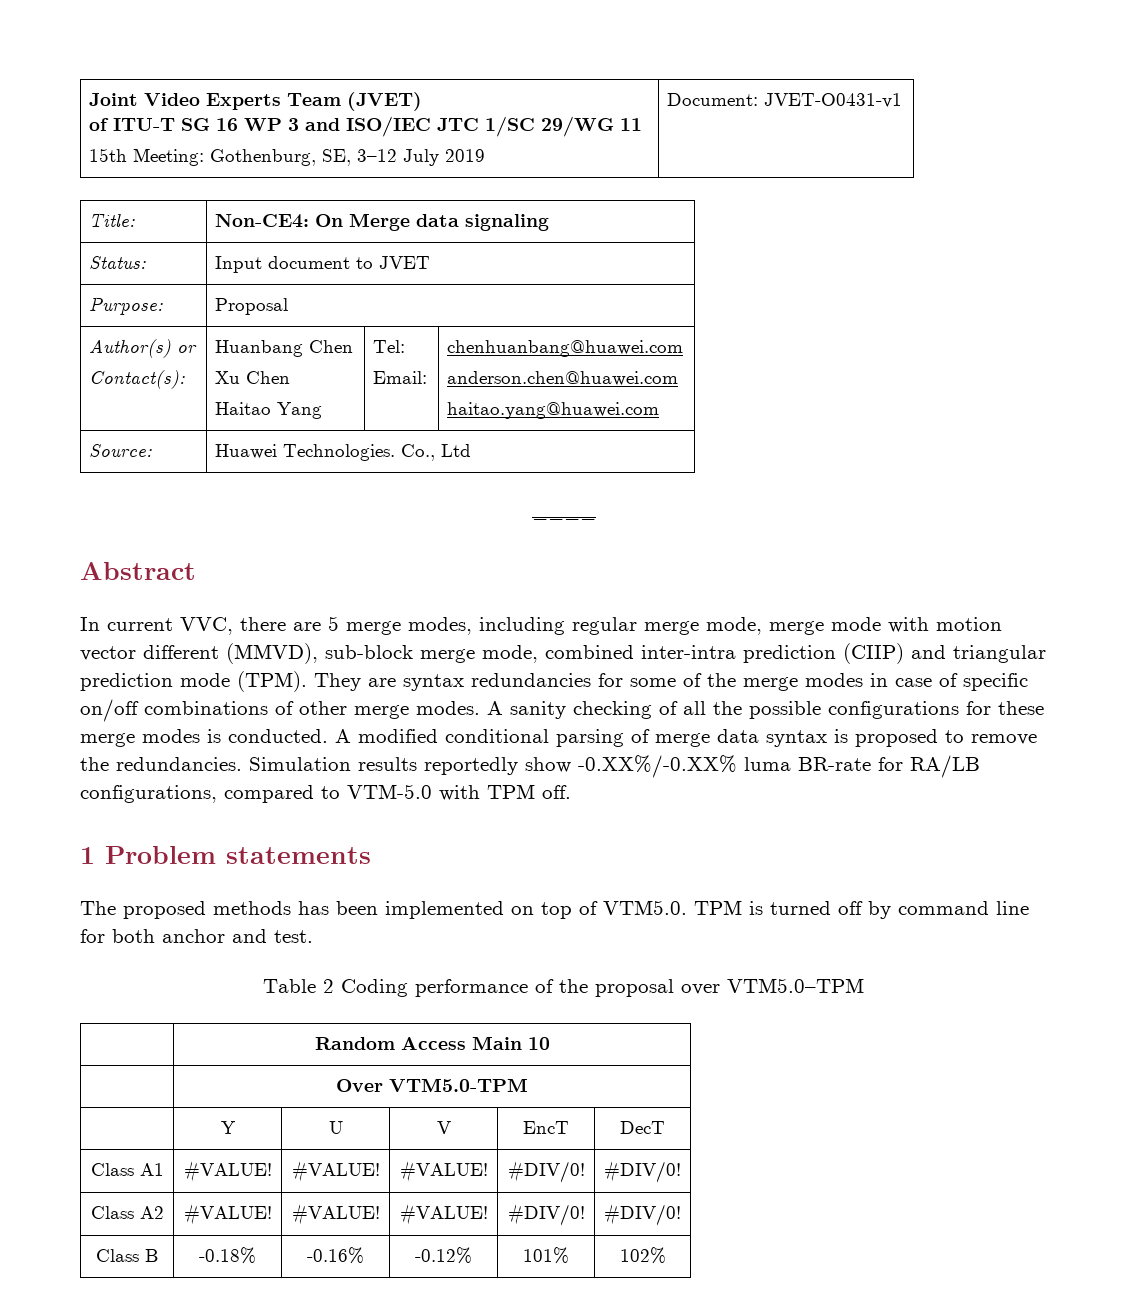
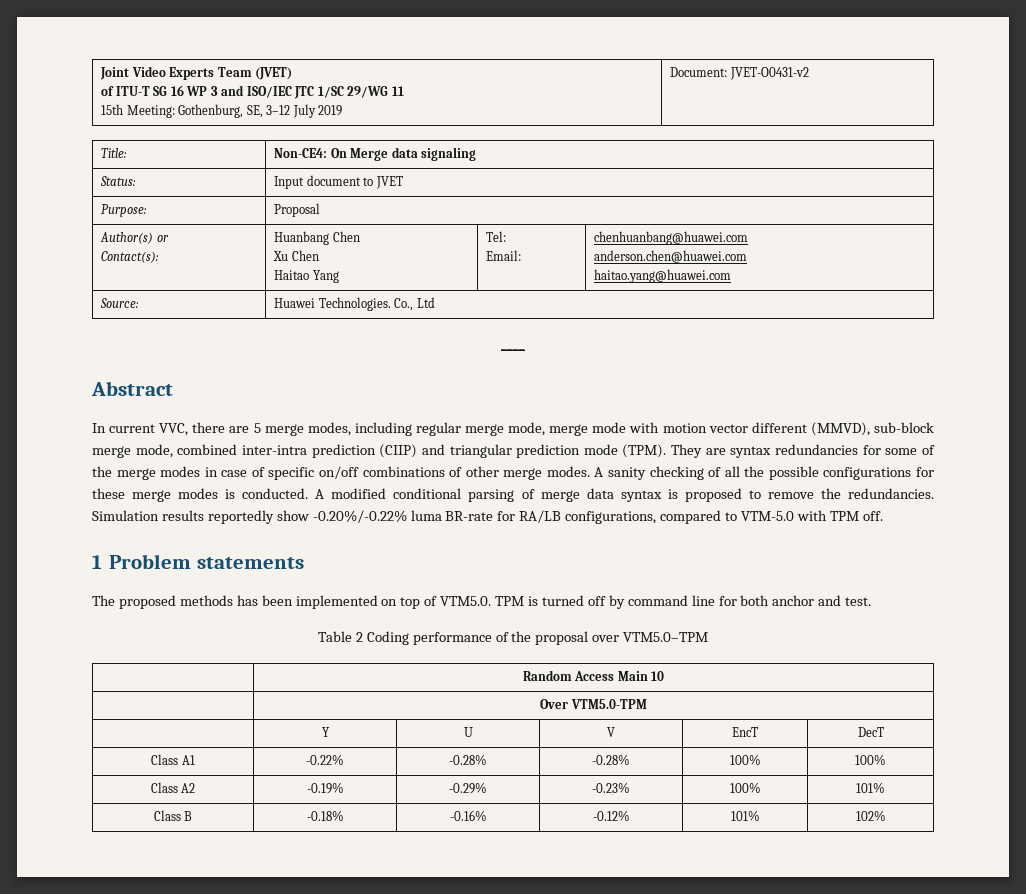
[764,93,903,108] JVET-O0431-v1 -> [729,67,809,80] JVET-O0431-v2
[578,755,737,778] -0.XX%/-0.XX% -> [312,510,407,523] -0.20%/-0.22%
[183,1161,272,1182] [291,1161,380,1182] [399,1161,488,1182] [507,1161,585,1183] [604,1161,681,1183] [90,1206,164,1219] [183,1204,272,1225] [291,1204,380,1225] [399,1204,488,1225] [507,1204,585,1226] [604,1204,681,1226] #VALUE! | #VALUE! | #VALUE! | #DIV/0! | #DIV/0! // Class A2 | #VALUE! | #VALUE! | #VALUE! | #DIV/0! | #DIV/0! -> [306,754,344,765] [449,754,487,765] [592,754,630,765] [729,754,761,765] [854,754,886,765] [150,782,196,793] [306,782,344,794] [449,782,487,794] [592,782,630,793] [729,782,761,793] [855,782,885,793] -0.22% | -0.28% | -0.28% | 100% | 100% // Class A2 | -0.19% | -0.29% | -0.23% | 100% | 101%

